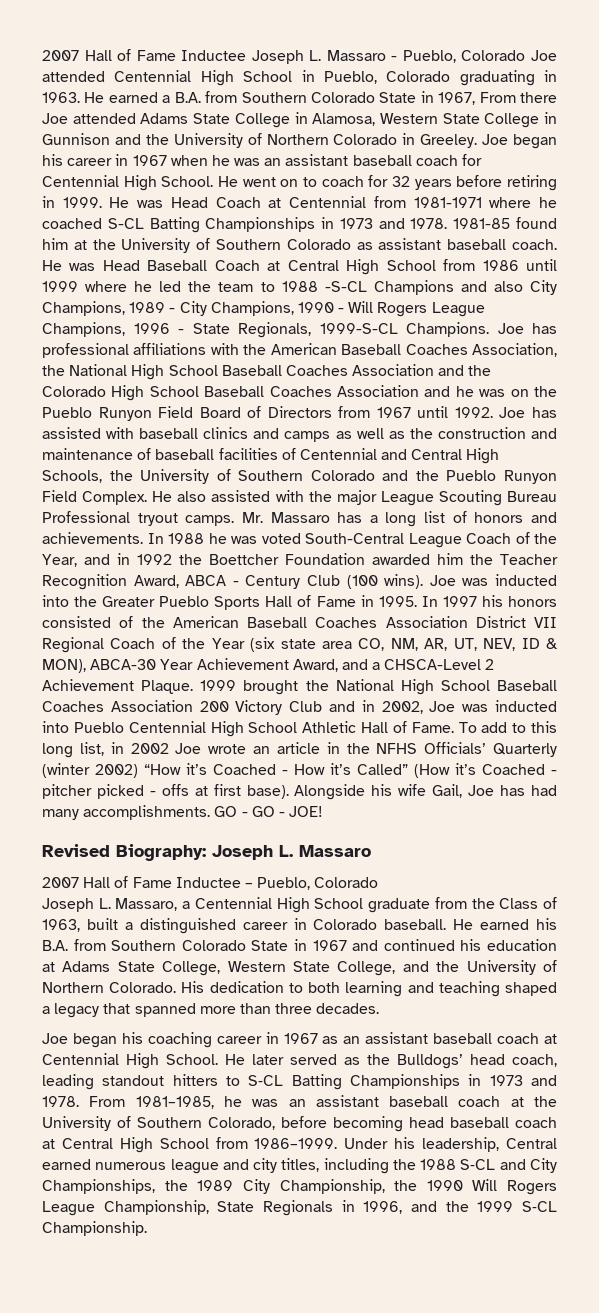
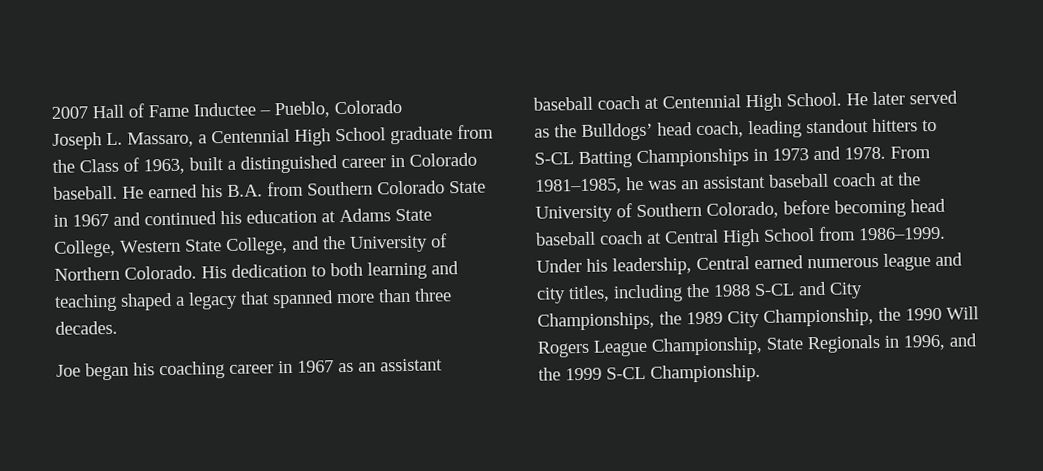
[42,49,557,64] [42,70,557,86] [42,91,558,105] [42,112,557,128] [42,133,557,149] [42,154,483,166] [42,175,558,191] [42,196,557,208] [42,217,557,233] [42,238,557,253] [42,259,557,275] [42,280,557,295] [42,301,485,317] [42,322,557,338] [42,343,557,358] [42,364,492,380] [42,385,557,401] [42,406,557,421] [42,427,557,442] [42,448,500,464] [42,469,557,484] [42,490,558,506] [42,511,557,527] [42,532,557,548] [42,553,558,567] [42,574,558,590] [42,595,558,610] [42,616,557,628] [42,637,559,653] [42,658,495,673] [42,679,557,695] [42,700,558,715] [42,721,557,737] [42,742,557,758] [42,763,557,778] [42,784,557,800] [42,805,324,820] [42,844,371,861] [42,876,241,888] 2007 Hall of Fame Inductee Joseph L. Massaro - Pueblo, Colorado Joe attended Centennial High School in Pueblo, Colorado graduating in 1963. He earned a B.A. from Southern Colorado State in 1967, From there Joe attended Adams State College in Alamosa, Western State College in Gunnison and the University of Northern Colorado in Greeley. Joe began his career in 1967 when he was an assistant baseball coach for Centennial High School. He went on to coach for 32 years before retiring in 1999. He was Head Coach at Centennial from 1981-1971 where he coached S-CL Batting Championships in 1973 and 1978. 1981-85 found him at the University of Southern Colorado as assistant baseball coach. He was Head Baseball Coach at Central High School from 1986 until 1999 where he led the team to 1988 -S-CL Champions and also City Champions, 1989 - City Champions, 1990 - Will Rogers League Champions, 1996 - State Regionals, 1999-S-CL Champions. Joe has professional affiliations with the American Baseball Coaches Association, the National High School Baseball Coaches Association and the Colorado High School Baseball Coaches Association and he was on the Pueblo Runyon Field Board of Directors from 1967 until 1992. Joe has assisted with baseball clinics and camps as well as the construction and maintenance of baseball facilities of Centennial and Central High Schools, the University of Southern Colorado and the Pueblo Runyon Field Complex. He also assisted with the major League Scouting Bureau Professional tryout camps. Mr. Massaro has a long list of honors and achievements. In 1988 he was voted South-Central League Coach of the Year, and in 1992 the Boettcher Foundation awarded him the Teacher Recognition Award, ABCA - Century Club (100 wins). Joe was inducted into the Greater Pueblo Sports Hall of Fame in 1995. In 1997 his honors consisted of the American Baseball Coaches Association District VII Regional Coach of the Year (six state area CO, NM, AR, UT, NEV, ID & MON), ABCA-30 Year Achievement Award, and a CHSCA-Level 2 Achievement Plaque. 1999 brought the National High School Baseball Coaches Association 200 Victory Club and in 2002, Joe was inducted into Pueblo Centennial High School Athletic Hall of Fame. To add to this long list, in 2002 Joe wrote an article in the NFHS Officials’ Quarterly (winter 2002) “How it’s Coached - How it’s Called” (How it’s Coached - pitcher picked - offs at first base). Alongside his wife Gail, Joe has had many accomplishments. GO - GO - JOE! // Revised Biography: Joseph L. Massaro // 2007 Hall of Fame Inductee -> [51,102,256,119] 2007 Hall of Fame Inductee

